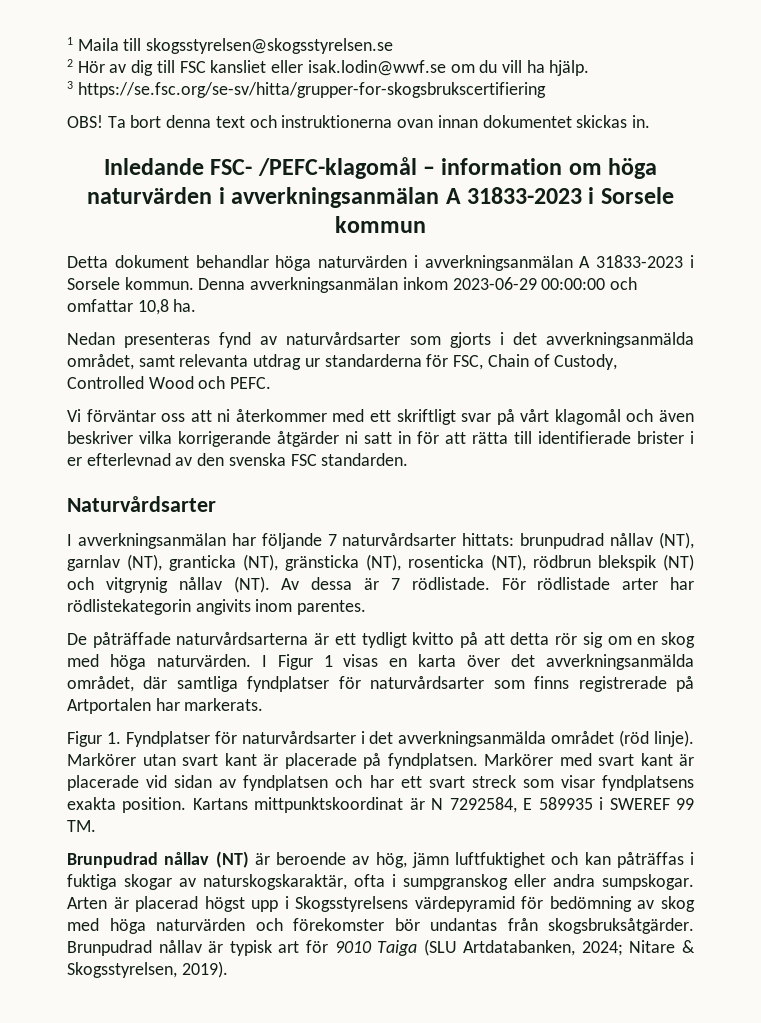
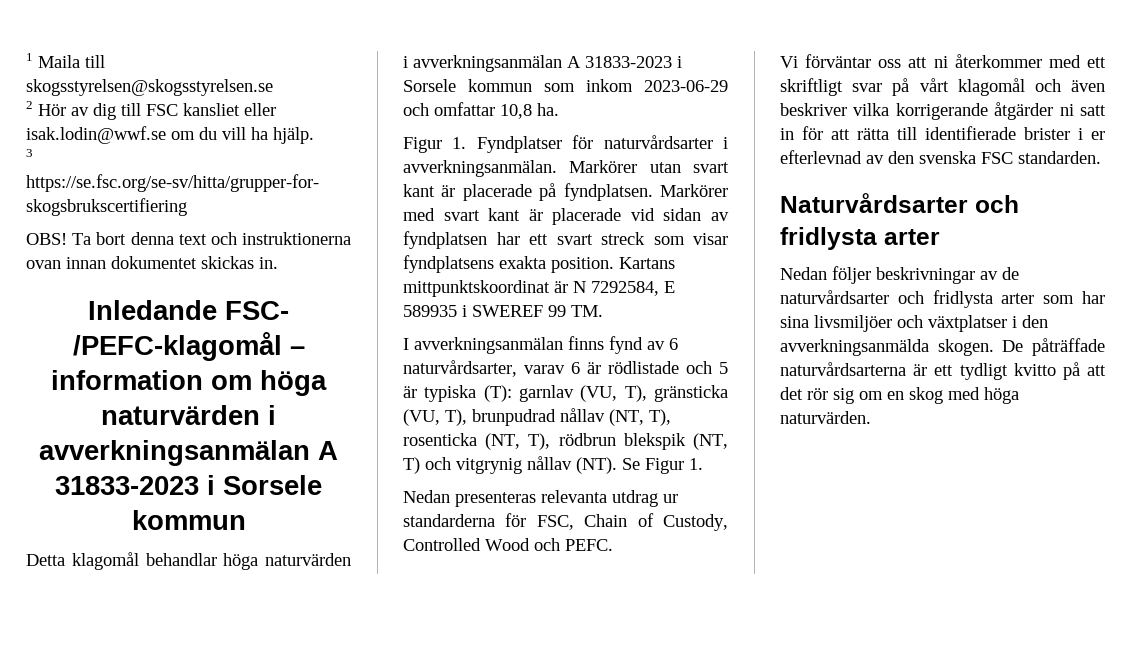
[114,255,189,268] dokument -> [71,552,139,570] klagomål
[124,277,399,293] kommun. Denna avverkningsanmälan -> [468,79,575,92] kommun som
[541,278,606,290] 00:00:00 -> (728, 86) none
[67,332,694,348] [67,354,175,370] Nedan presenteras fynd av naturvårdsarter som gjorts i det avverkningsanmälda området, samt -> [403,135,728,153] [403,160,729,177] [403,183,728,201] [403,208,729,225] [403,231,728,249] [403,255,675,273] [403,280,675,297] [403,305,603,317] [403,336,678,354] [403,360,728,377] [403,385,728,402] [403,408,671,426] [403,433,728,450] [403,456,703,474] [403,490,536,507] Figur 1. Fyndplatser för naturvårdsarter i avverkningsanmälan. Markörer utan svart kant är placerade på fyndplatsen. Markörer med svart kant är placerade vid sidan av fyndplatsen har ett svart streck som visar fyndplatsens exakta position. Kartans mittpunktskoordinat är N 7292584, E 589935 i SWEREF 99 TM. // I avverkningsanmälan finns fynd av 6 naturvårdsarter, varav 6 är rödlistade och 5 är typiska (T): garnlav (VU, T), gränsticka (VU, T), brunpudrad nållav (NT, T), rosenticka (NT, T), rödbrun blekspik (NT, T) och vitgrynig nållav (NT). Se Figur 1. // Nedan presenteras
[67,532,695,549] [67,554,694,571] [67,576,694,593] [67,599,367,615] // I avverkningsanmälan har följande 7 naturvårdsarter hittats: brunpudrad nållav (NT), garnlav (NT), granticka (NT), gränsticka (NT), rosenticka (NT), rödbrun blekspik (NT) och vitgrynig nållav (NT). Av dessa är 7 rödlistade. För rödlistade arter har rödlistekategorin angivits inom parentes. // -> [975,195,1019,213] [780,227,940,250] [780,266,1019,284] [780,290,1105,308] [780,315,1048,332] [780,339,994,356] och fridlysta arter // Nedan följer beskrivningar av de naturvårdsarter och fridlysta arter som har sina livsmiljöer och växtplatser i den avverkningsanmälda skogen.
[510,632,550,645] detta -> [780,387,803,400] det
[261,654,694,670] [67,676,695,692] [67,698,264,714] [67,730,694,747] [67,753,694,769] [67,775,694,791] [67,797,694,813] [67,820,96,832] [67,851,694,868] [67,874,694,890] [67,896,695,912] [67,918,694,934] [67,939,695,956] [67,961,228,978] I Figur 1 visas en karta över det avverkningsanmälda området, där samtliga fyndplatser för naturvårdsarter som finns registrerade på Artportalen har markerats. // Figur 1. Fyndplatser för naturvårdsarter i det avverkningsanmälda området (röd linje). Markörer utan svart kant är placerade på fyndplatsen. Markörer med svart kant är placerade vid sidan av fyndplatsen och har ett svart streck som visar fyndplatsens exakta position. Kartans mittpunktskoordinat är N 7292584, E 589935 i SWEREF 99 TM. // Brunpudrad nållav (NT) är beroende av hög, jämn luftfuktighet och kan påträffas i fuktiga skogar av naturskogskaraktär, ofta i sumpgranskog eller andra sumpskogar. Arten är placerad högst upp i Skogsstyrelsens värdepyramid för bedömning av skog med höga naturvärden och förekomster bör undantas från skogsbruksåtgärder. Brunpudrad nållav är typisk art för 9010 Taiga (SLU Artdatabanken, 2024; Nitare & Skogsstyrelsen, 2019). -> (871, 417) none

